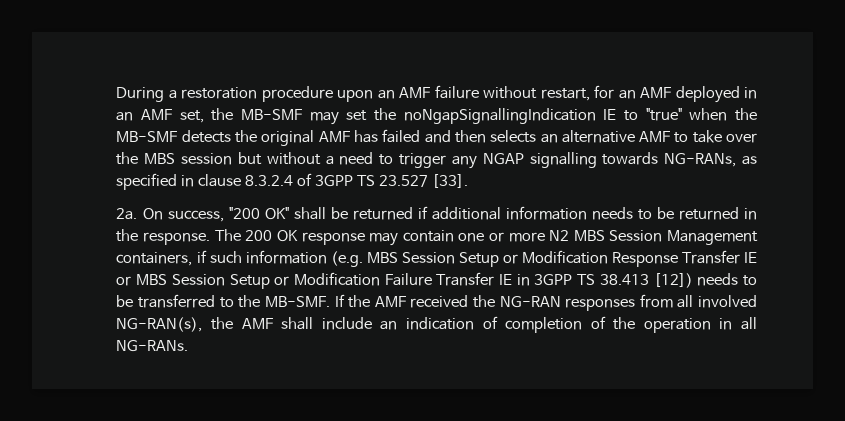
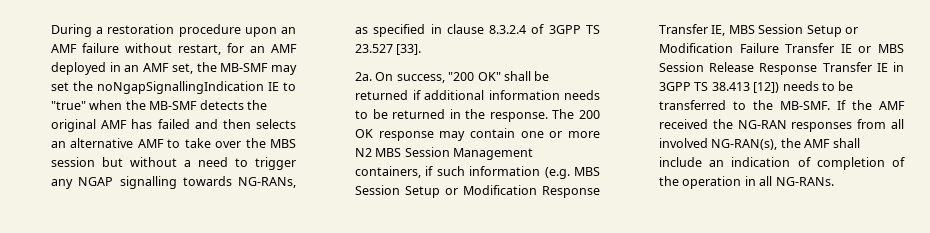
[744,252,758,263] [116,276,132,286] IE or -> [711,25,726,36] IE,
(513, 279) none -> [858,44,904,53] [658,62,888,75] or MBS Session Release Response Transfer IE

